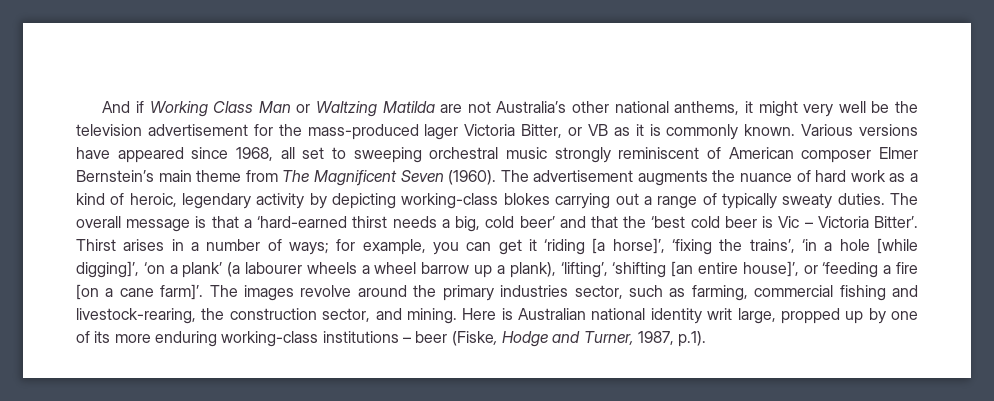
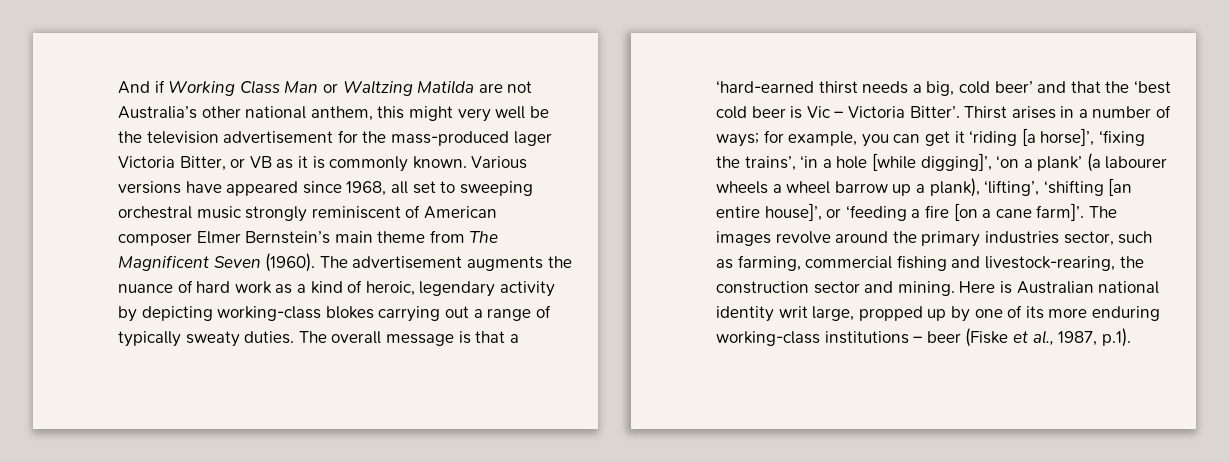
[674,101,753,115] anthems, it -> [310,106,405,121] anthem, this
[322,308,371,322] sector, -> [813,281,860,294] sector
[451,331,634,347] (Fiske, Hodge and Turner, -> [965,328,1054,347] (Fiske et al.,

